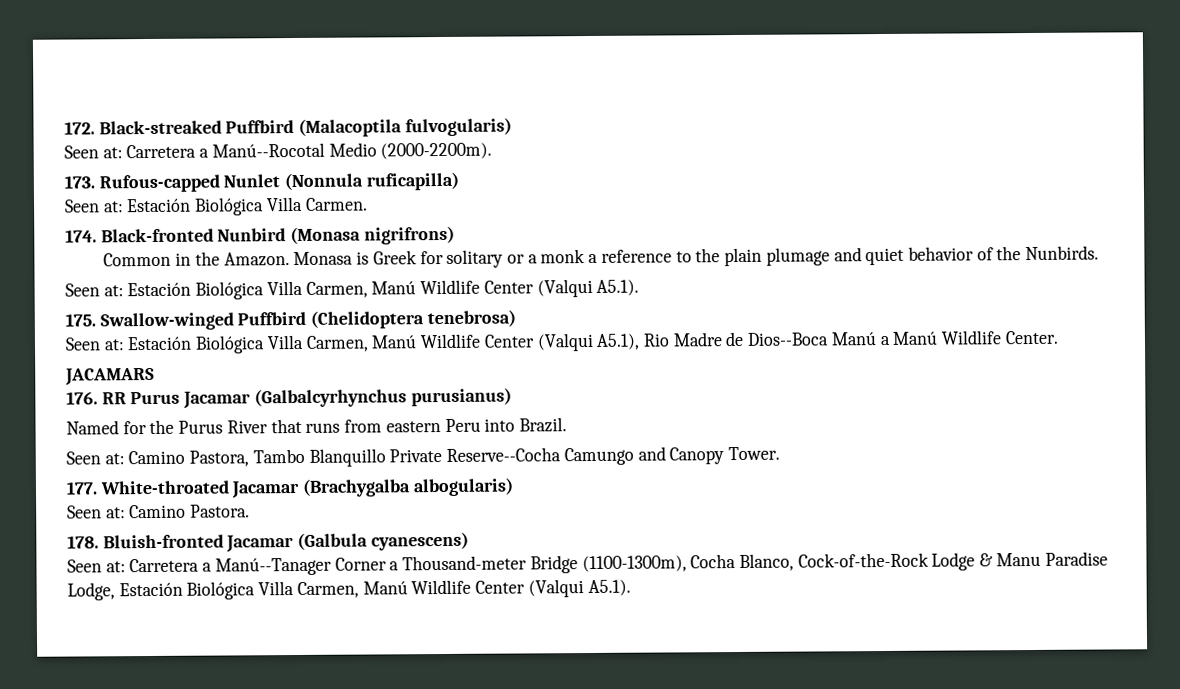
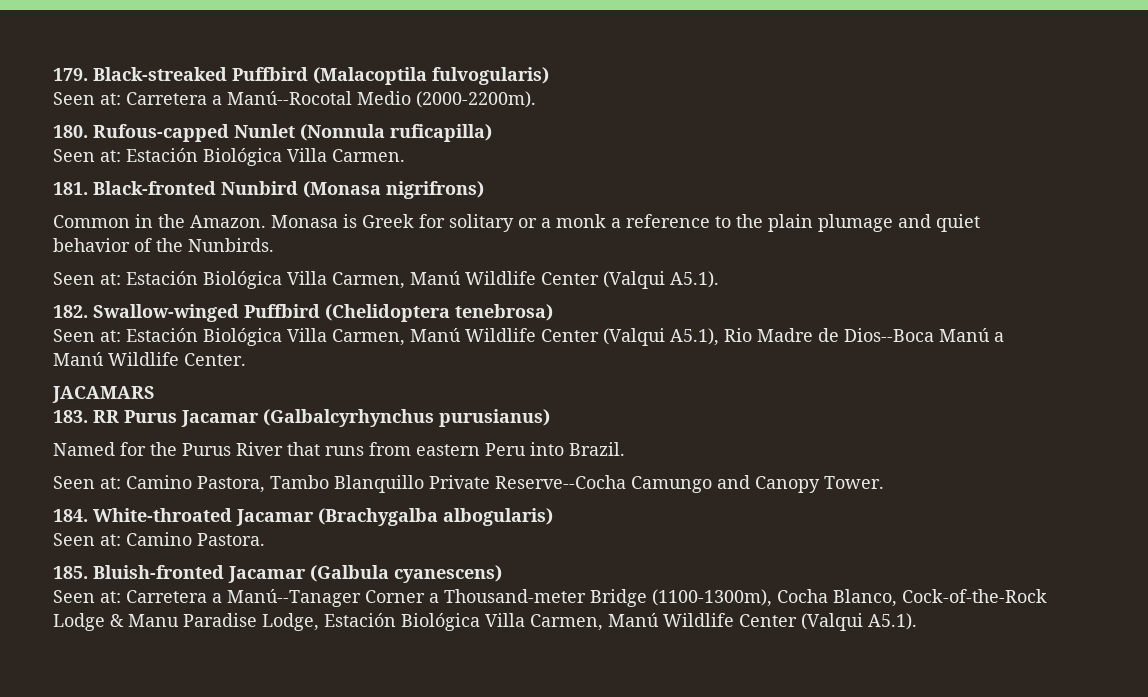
[64,121,95,135] 172. -> [53,68,88,81] 179.
[64,175,95,189] 173. -> [53,125,88,138] 180.
[65,229,97,243] 174. -> [53,182,88,195] 181.
[65,313,96,327] 175. -> [53,305,88,318] 182.
[66,391,98,405] 176. -> [53,410,88,423] 183.
[66,481,98,495] 177. -> [53,509,88,522] 184.
[67,535,99,549] 178. -> [53,566,88,579] 185.

